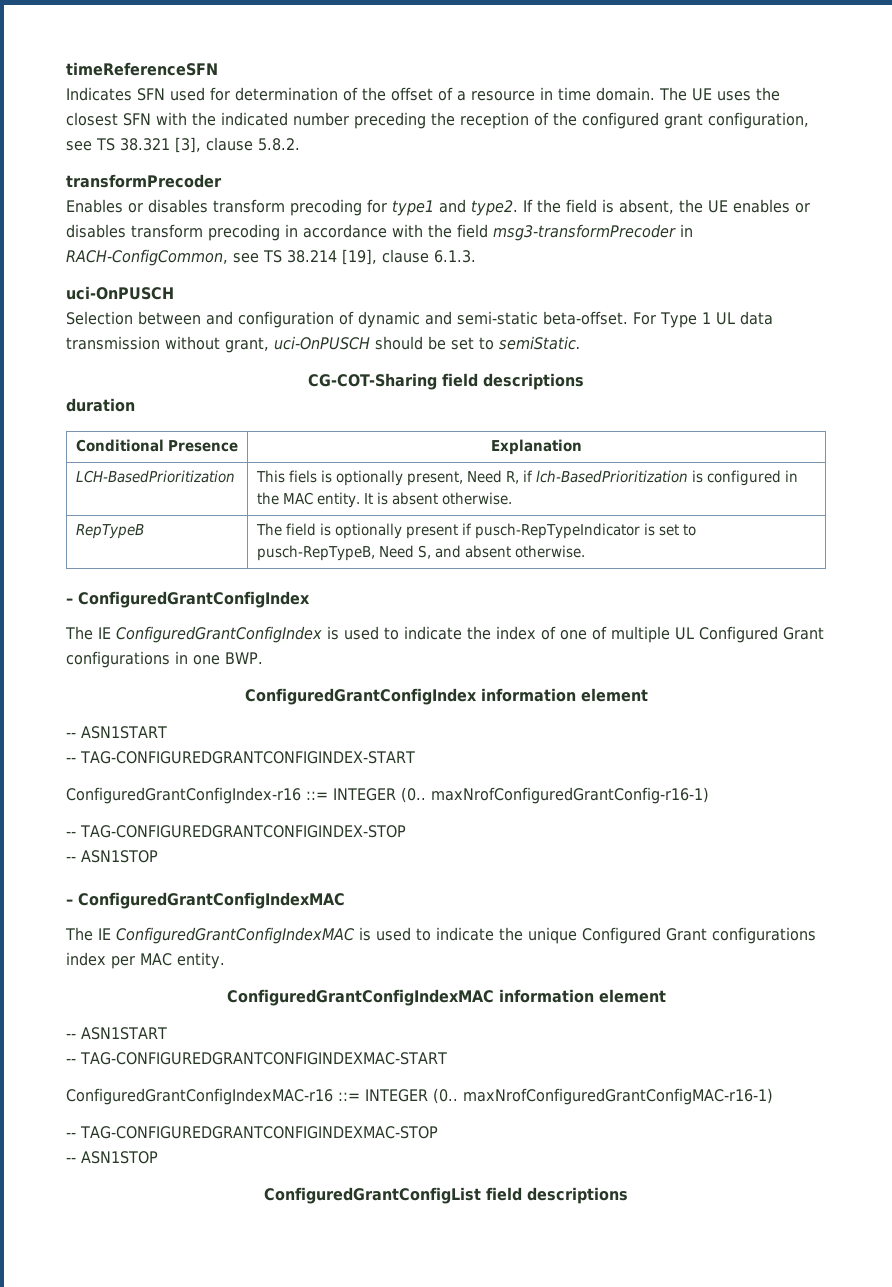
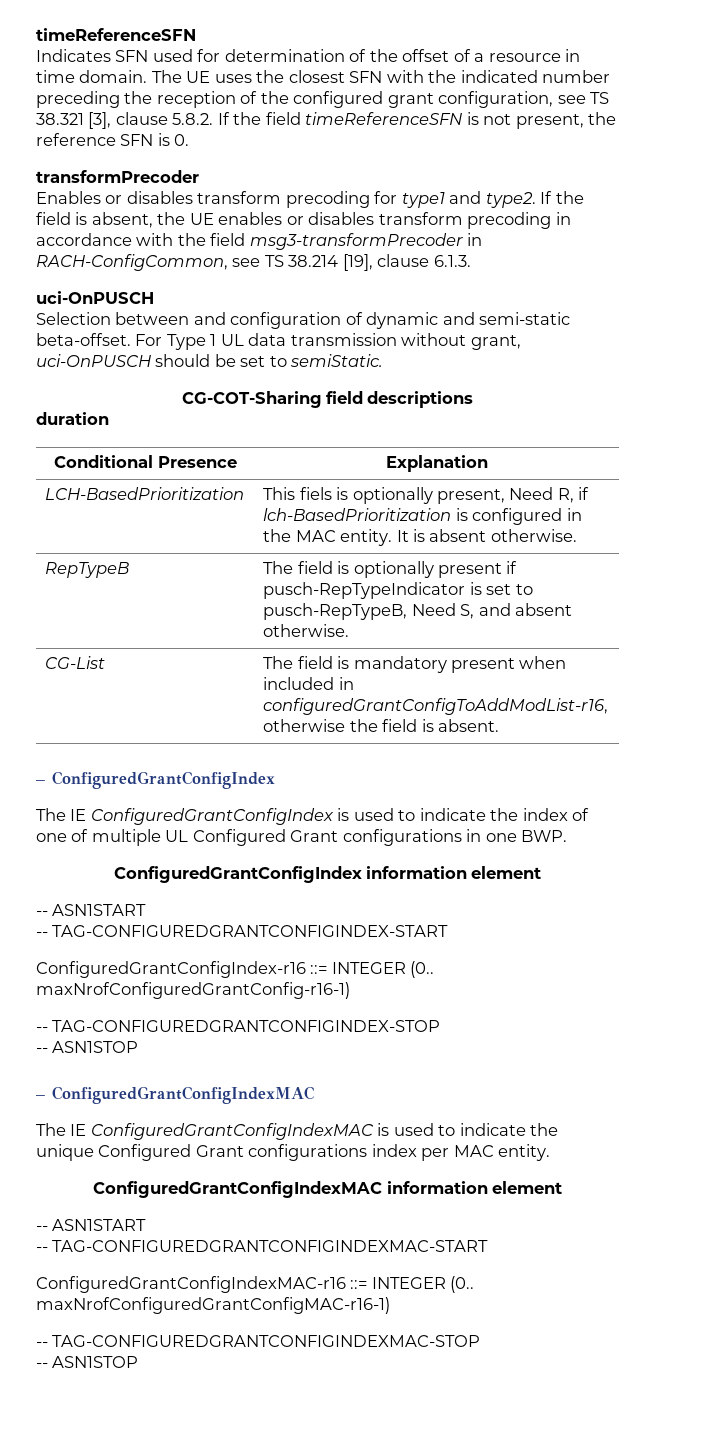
(300, 144) none -> [217,112,617,129] [36,133,190,146] If the field timeReferenceSFN is not present, the reference SFN is 0.
(585, 551) none -> [45,656,106,669] [263,656,567,673] [263,677,354,690] [263,698,609,715] [263,719,500,732] // CG-List | The field is mandatory present when included in configuredGrantConfigToAddModList-r16, otherwise the field is absent.
[264,1187,628,1204] // ConfiguredGrantConfigList field descriptions -> (139, 1362) none

